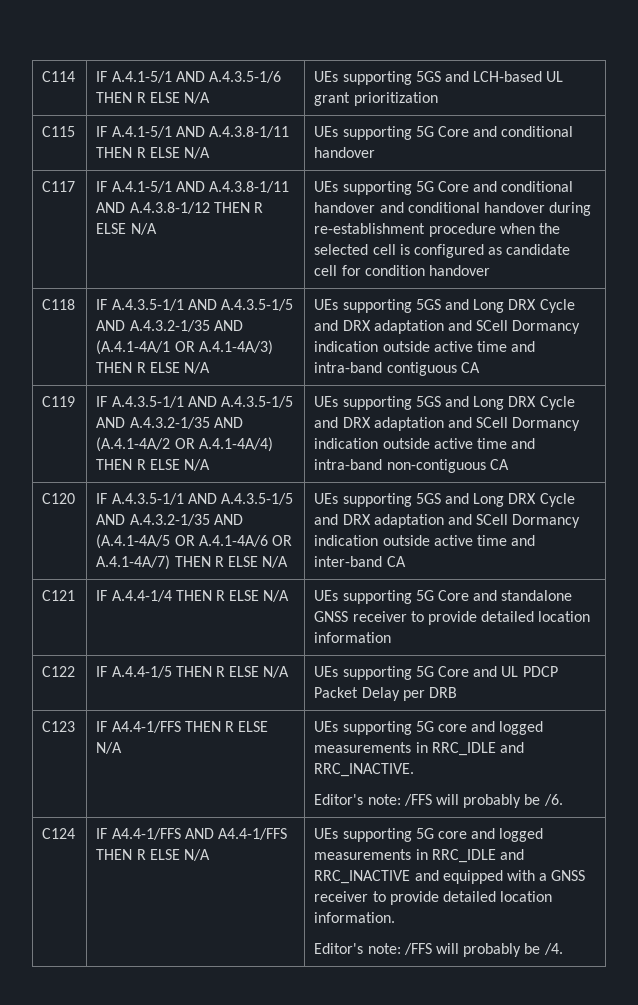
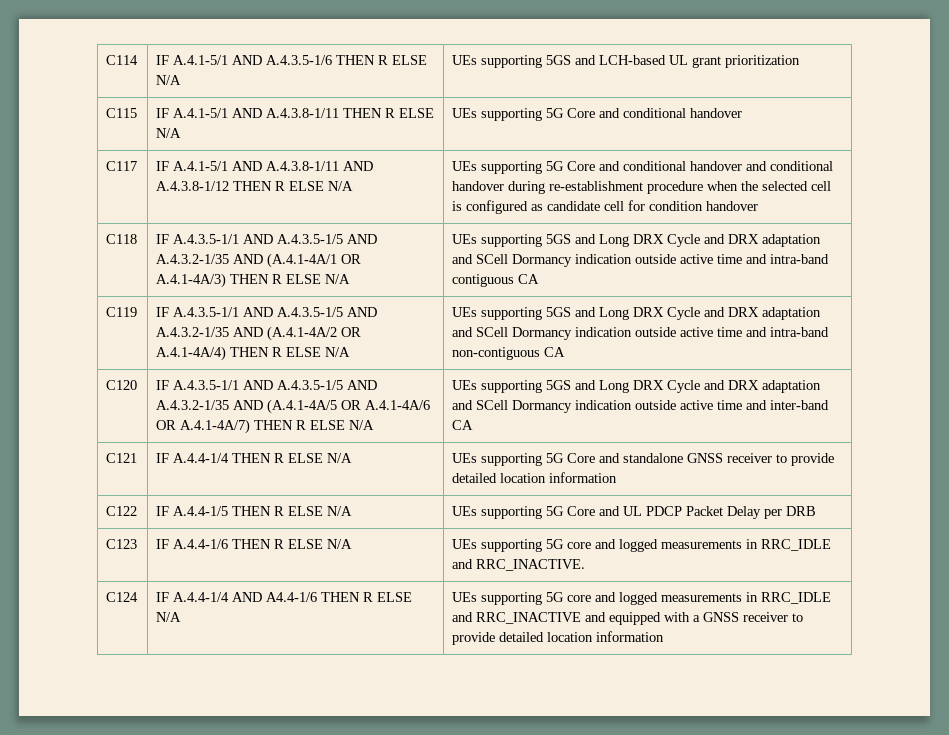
[111,721,181,733] A4.4-1/FFS -> [173,539,229,549] A.4.4-1/6
[314,794,563,808] // Editor's note: /FFS will probably be /6. -> (586, 565) none
[111,828,288,840] A4.4-1/FFS AND A4.4-1/FFS -> [173,592,318,602] A.4.4-1/4 AND A4.4-1/6
[314,912,396,923] [314,943,563,957] information. // Editor's note: /FFS will probably be /4. -> [596,631,665,642] information

